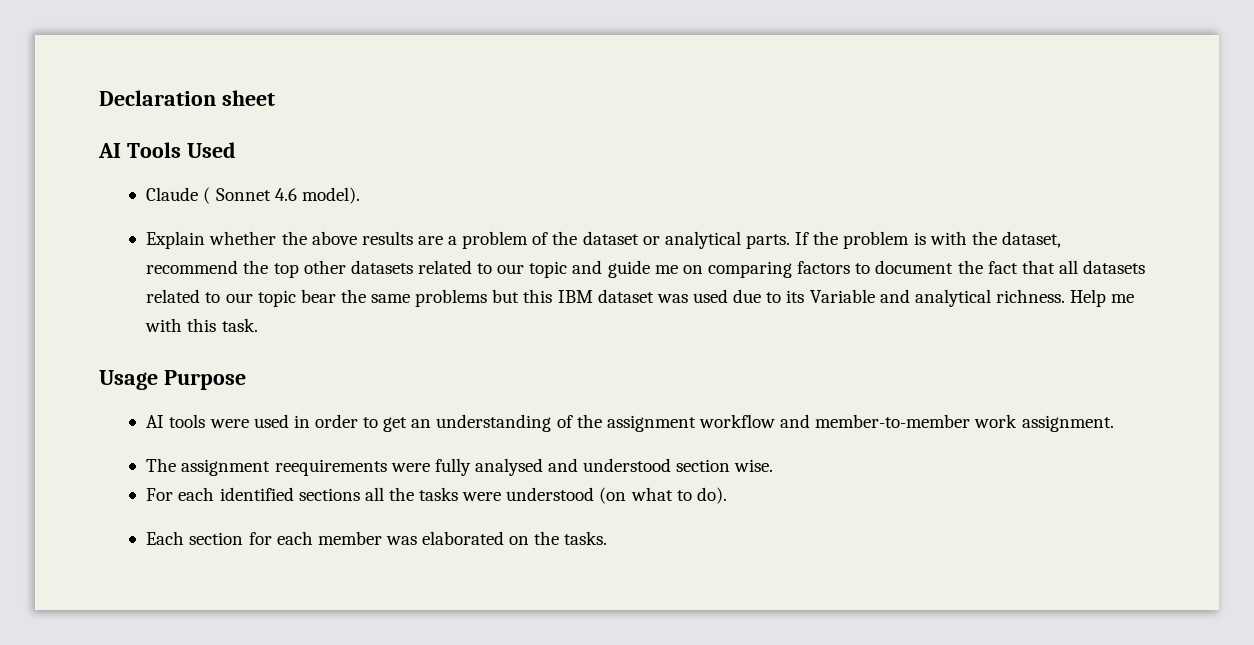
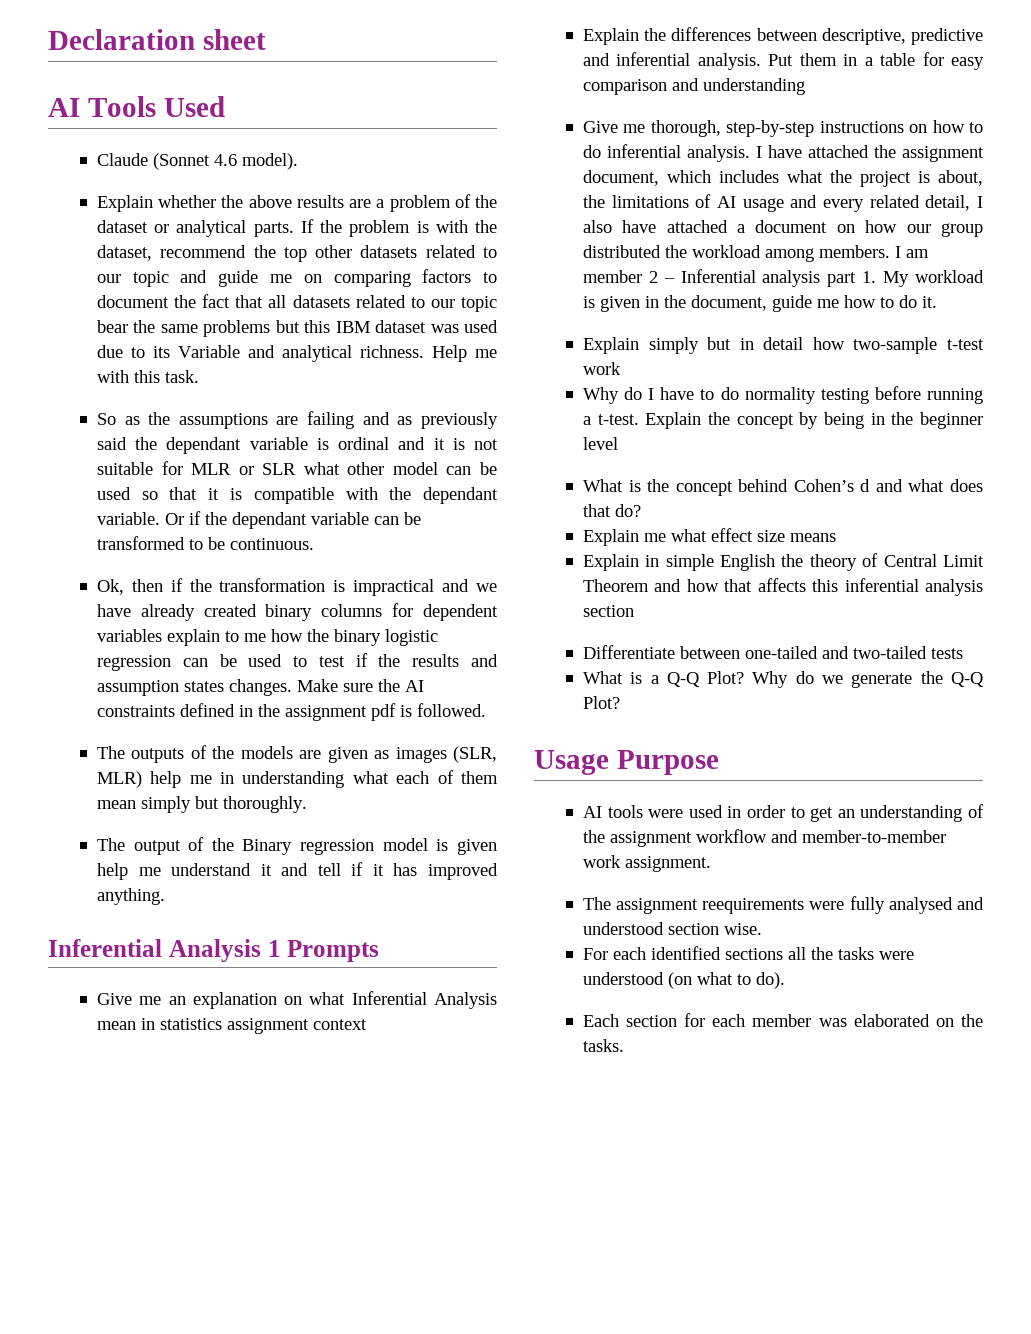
[203,187,271,204] ( Sonnet -> [152,153,210,170] (Sonnet
(258, 325) none -> [96,411,499,429] [96,437,499,454] [96,461,497,475] [96,487,499,504] [96,511,421,529] [96,536,314,550] [96,578,498,596] [96,603,498,621] [96,629,438,646] [96,653,498,671] [96,679,424,696] [96,703,486,721] [96,745,498,763] [96,770,499,788] [96,796,307,813] [96,837,498,855] [96,862,498,880] [96,888,165,905] [48,939,380,962] [96,991,497,1009] [96,1018,367,1034] [582,27,983,45] [582,52,985,70] [582,78,805,95] [582,120,983,137] [582,144,984,162] [582,170,983,187] [582,194,983,212] [582,220,984,237] [582,245,929,262] [582,269,985,287] [582,295,937,312] [582,337,984,354] [582,362,621,375] [582,386,983,404] [582,412,983,429] [582,437,618,450] [582,479,983,496] [582,504,641,517] [582,528,836,546] [582,553,985,571] [582,578,983,596] [582,605,634,617] [582,645,963,659] [582,671,984,688] [582,696,620,709] // So as the assumptions are failing and as previously said the dependant variable is ordinal and it is not suitable for MLR or SLR what other model can be used so that it is compatible with the dependant variable. Or if the dependant variable can be transformed to be continuous. // Ok, then if the transformation is impractical and we have already created binary columns for dependent variables explain to me how the binary logistic regression can be used to test if the results and assumption states changes. Make sure the AI constraints defined in the assignment pdf is followed. // The outputs of the models are given as images (SLR, MLR) help me in understanding what each of them mean simply but thoroughly. // The output of the Binary regression model is given help me understand it and tell if it has improved anything. // Inferential Analysis 1 Prompts // Give me an explanation on what Inferential Analysis mean in statistics assignment context // Explain the differences between descriptive, predictive and inferential analysis. Put them in a table for easy comparison and understanding // Give me thorough, step-by-step instructions on how to do inferential analysis. I have attached the assignment document, which includes what the project is about, the limitations of AI usage and every related detail, I also have attached a document on how our group distributed the workload among members. I am member 2 – Inferential analysis part 1. My workload is given in the document, guide me how to do it. // Explain simply but in detail how two-sample t-test work // Why do I have to do normality testing before running a t-test. Explain the concept by being in the beginner level // What is the concept behind Cohen’s d and what does that do? // Explain me what effect size means // Explain in simple English the theory of Central Limit Theorem and how that affects this inferential analysis section // Differentiate between one-tailed and two-tailed tests // What is a Q-Q Plot? Why do we generate the Q-Q Plot?

